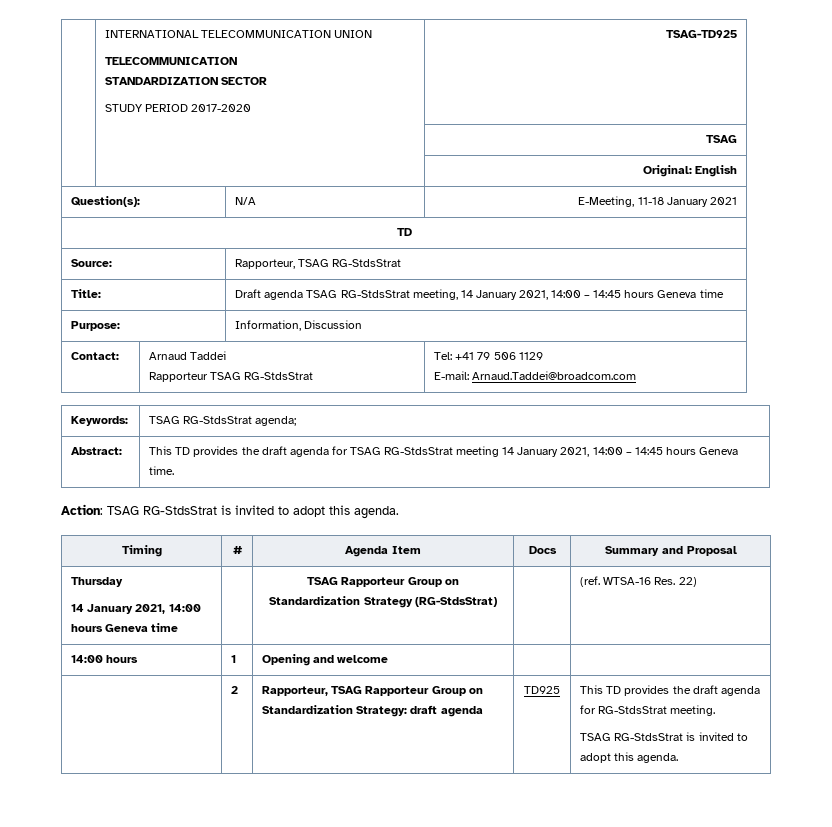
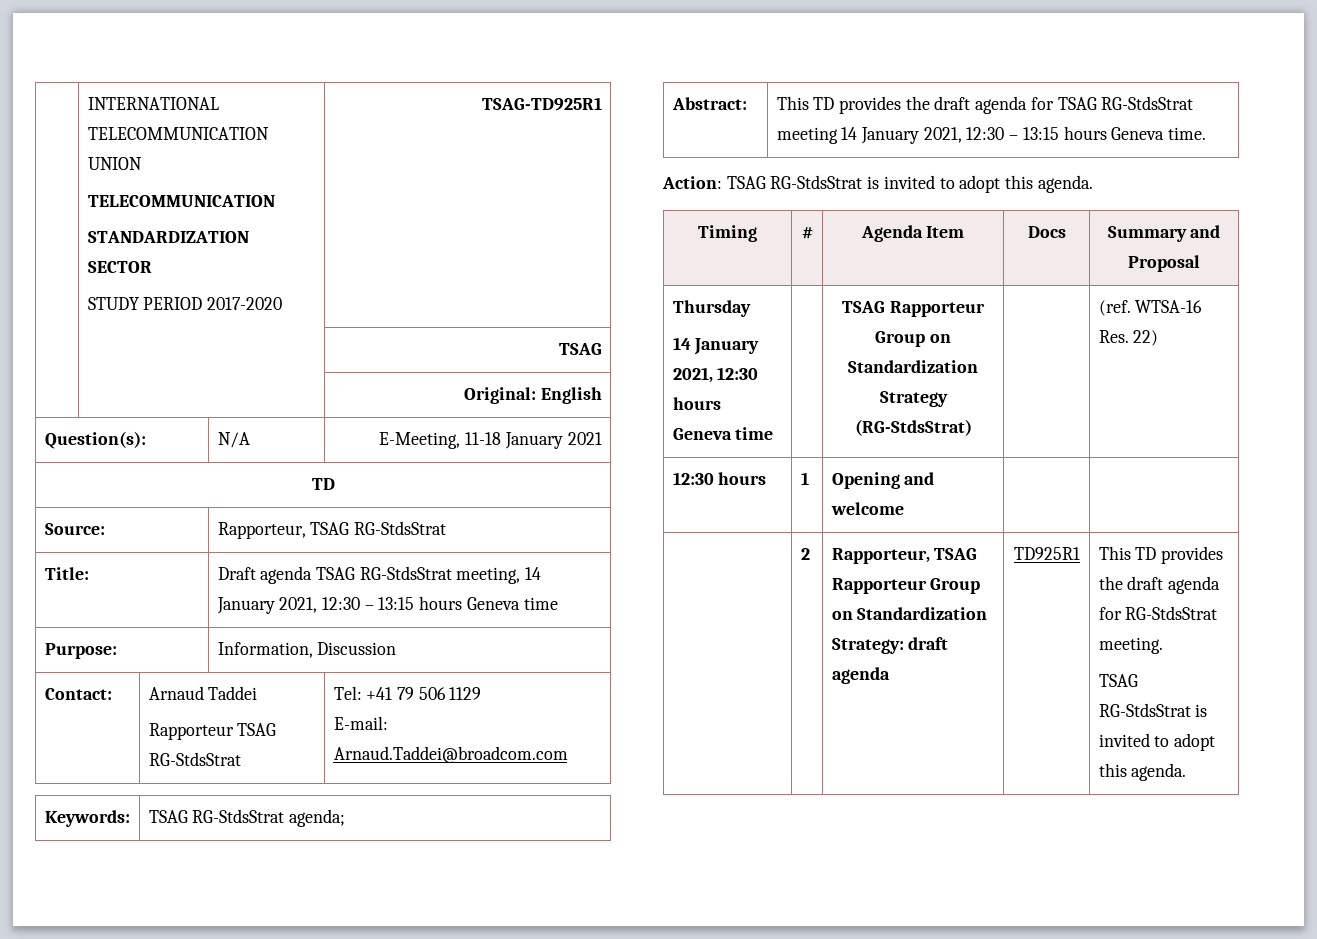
[665,30,737,38] TSAG-TD925 -> [481,97,602,111] TSAG-TD925R1
[551,290,622,298] 14:00 – 14:45 -> [321,597,415,610] 12:30 – 13:15
[592,447,663,455] 14:00 – 14:45 -> [966,127,1059,140] 12:30 – 13:15
[168,604,201,612] 14:00 -> [717,367,759,380] 12:30
[71,655,104,663] 14:00 -> [672,472,714,485] 12:30
[524,686,560,694] TD925 -> [1013,547,1080,560] TD925R1

